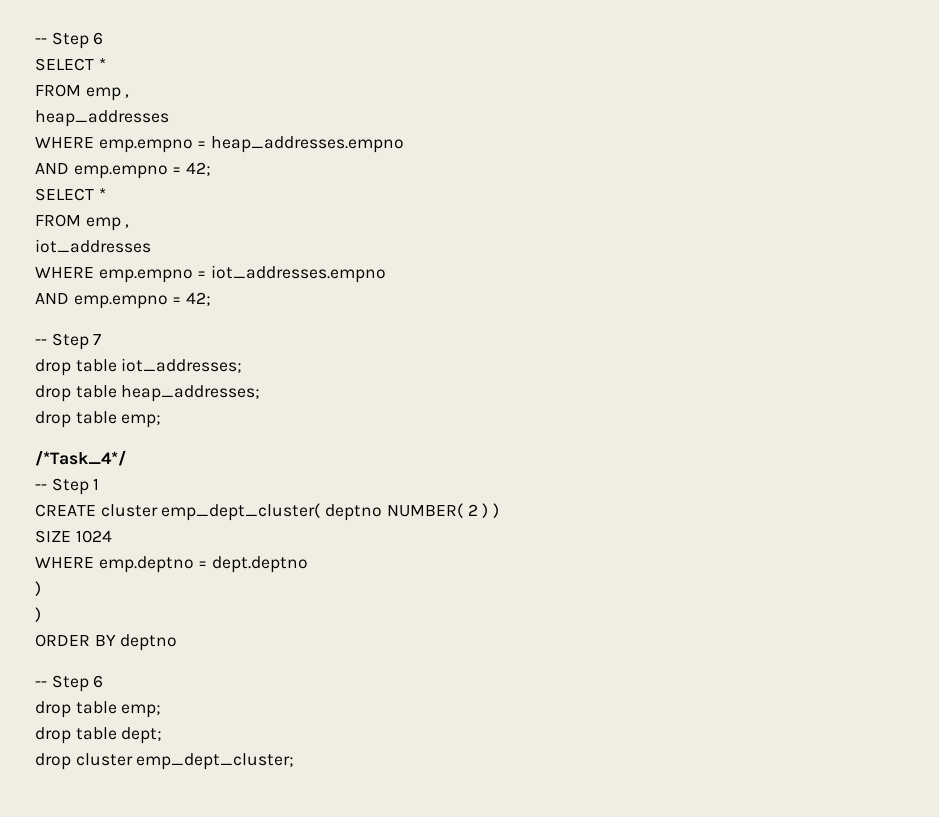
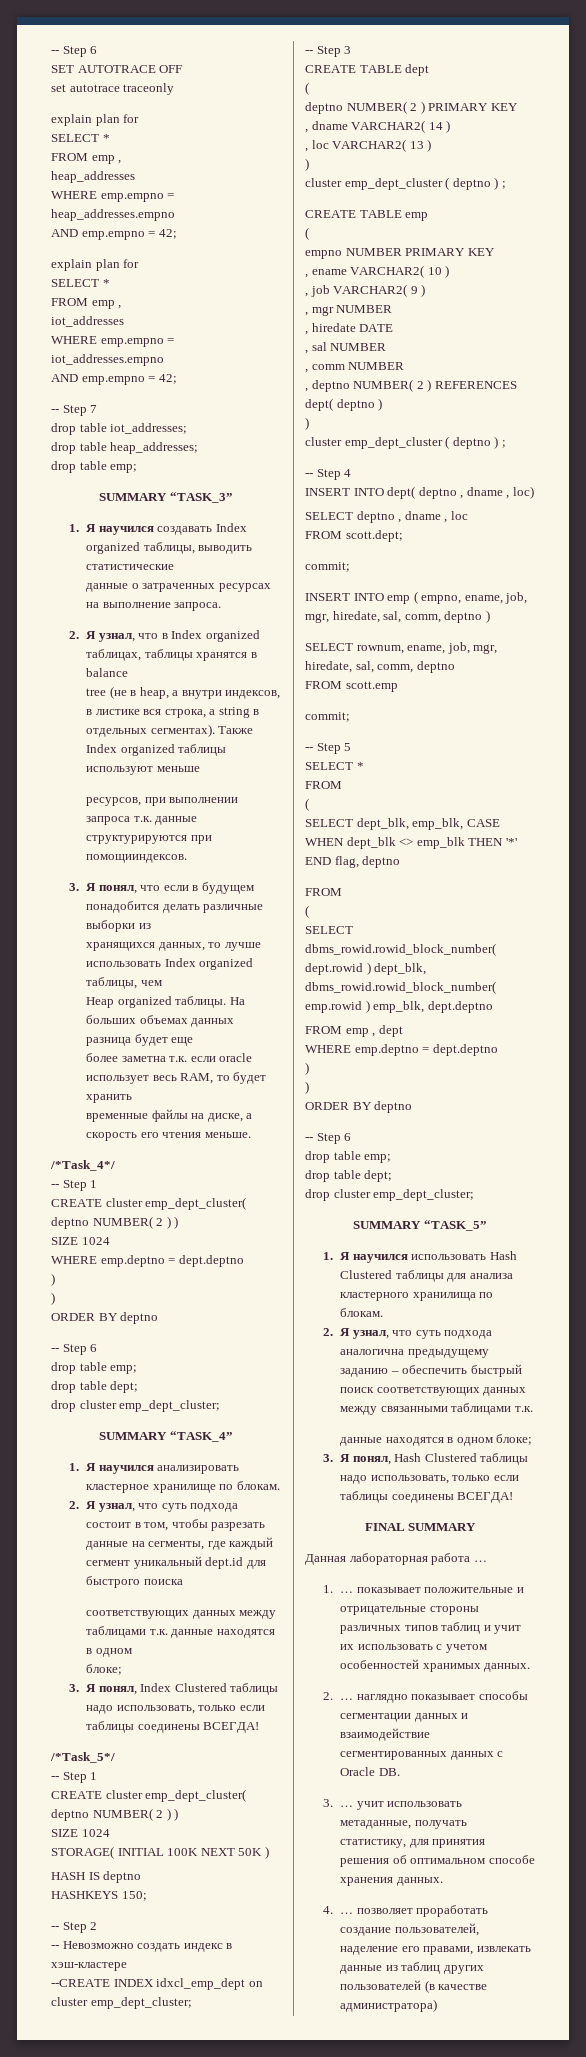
[35,32,104,49] -- Step 6 -> [51,46,98,57] [51,65,183,73] [51,83,175,95] [51,114,140,126] -- Step 6 // SET AUTOTRACE OFF // set autotrace traceonly // explain plan for
(212, 169) none -> [51,259,140,271] // explain plan for
(162, 421) none -> [99,492,233,503] [68,523,247,535] [86,542,253,554] [86,564,175,570] [86,583,271,592] [86,602,222,611] [68,630,260,642] [86,649,257,661] [86,668,129,677] [86,686,281,699] [86,707,260,718] [86,724,254,737] [86,744,227,756] [86,766,200,775] [86,797,239,806] [86,816,198,825] [86,835,212,844] [86,854,188,863] [68,882,254,894] [86,901,264,913] [86,920,151,932] [86,942,261,951] [86,958,254,970] [86,977,162,989] [86,996,245,1008] [86,1015,235,1027] [86,1034,194,1046] [86,1053,253,1062] [86,1072,267,1084] [86,1094,133,1103] [86,1109,253,1122] [86,1132,251,1141] // SUMMARY “TASK_3” // 1. Я научился создавать Index organized таблицы, выводить статистические // данные о затраченных ресурсах на выполнение запроса. // 2. Я узнал, что в Index organized таблицах, таблицы хранятся в balance // tree (не в heap, а внутри индексов, в листике вся строка, а string в отдельных сегментах). Также Index organized таблицы используют меньше // ресурсов, при выполнении запроса т.к. данные структурируются при помощииндексов. // 3. Я понял, что если в будущем понадобится делать различные выборки из // хранящихся данных, то лучше использовать Index organized таблицы, чем // Heap organized таблицы. На больших объемах данных разница будет еще // более заметна т.к. если oracle использует весь RAM, то будет хранить // временные файлы на диске, а скорость его чтения меньше.
(295, 761) none -> [99,1431,233,1442] [68,1463,240,1474] [86,1481,280,1493] [68,1501,239,1512] [86,1519,266,1531] [86,1537,274,1550] [86,1556,266,1569] [86,1576,183,1588] [86,1610,277,1619] [86,1626,275,1638] [86,1648,132,1657] [86,1664,123,1675] [68,1683,279,1695] [86,1705,265,1714] [86,1721,260,1733] [50,1752,115,1763] [51,1772,98,1783] [51,1789,247,1802] [51,1808,179,1821] [51,1829,110,1837] [51,1846,269,1859] [51,1871,142,1883] [51,1891,147,1901] [51,1922,98,1933] [51,1941,233,1952] [51,1962,127,1971] [51,1978,263,1990] [51,1997,192,2009] [305,46,352,57] [305,64,430,76] [305,82,309,95] [305,101,518,114] [305,120,451,133] [305,139,432,152] [305,158,309,171] [305,177,506,190] [305,210,429,221] [305,227,309,240] [305,248,495,259] [305,265,450,278] [305,284,426,297] [305,305,393,316] [305,323,394,335] [305,342,387,354] [305,362,405,373] [305,379,517,392] [305,398,383,411] [305,417,309,430] [305,436,506,449] [305,469,352,480] [305,486,534,499] [305,511,468,523] [305,530,403,542] [305,562,350,572] [305,591,528,604] [305,610,490,623] [305,642,498,654] [305,661,455,673] [305,681,398,692] [305,712,350,722] [305,743,352,754] [305,762,364,770] [305,781,342,789] [305,798,309,811] [305,818,500,830] [305,837,517,849] [305,856,401,868] [305,888,342,896] [305,905,309,918] [305,926,353,934] [305,943,496,956] [305,962,427,975] [305,981,496,994] [305,1000,493,1013] [305,1025,403,1037] [305,1044,498,1056] [305,1062,309,1075] [305,1081,309,1094] [305,1101,413,1113] [305,1133,352,1144] [305,1151,392,1163] [305,1170,393,1182] [305,1189,475,1201] [353,1220,487,1231] [322,1251,517,1263] [340,1270,513,1282] [340,1292,494,1301] [340,1308,384,1317] [322,1328,493,1339] [340,1349,489,1358] [340,1364,522,1377] [340,1387,527,1396] [340,1403,533,1415] [340,1434,533,1446] [322,1453,529,1465] [340,1475,519,1484] [340,1491,514,1503] [364,1523,477,1531] [305,1553,487,1565] [322,1585,524,1593] [340,1606,479,1615] [340,1622,522,1634] [340,1644,487,1653] [340,1659,531,1672] [322,1691,528,1703] [340,1713,469,1722] [340,1728,431,1741] [340,1751,504,1760] [340,1767,400,1776] [322,1799,463,1810] [340,1820,467,1829] [340,1839,486,1848] [340,1855,535,1867] [340,1877,443,1886] [322,1905,489,1917] [340,1923,479,1936] [340,1946,531,1955] [340,1962,484,1974] [340,1980,488,1993] [340,1999,438,2012] // SUMMARY “TASK_4” // 1. Я научился анализировать кластерное хранилище по блокам. // 2. Я узнал, что суть подхода состоит в том, чтобы разрезать данные на сегменты, где каждый сегмент уникальный dept.id для быстрого поиска // соответствующих данных между таблицами т.к. данные находятся в одном // блоке; // 3. Я понял, Index Clustered таблицы надо использовать, только если таблицы соединены ВСЕГДА! // /*Task_5*/ // -- Step 1 // CREATE cluster emp_dept_cluster( deptno NUMBER( 2 ) ) // SIZE 1024 // STORAGE( INITIAL 100K NEXT 50K ) // HASH IS deptno // HASHKEYS 150; // -- Step 2 // -- Невозможно создать индекс в хэш-кластере // --CREATE INDEX idxcl_emp_dept on cluster emp_dept_cluster; // -- Step 3 // CREATE TABLE dept // ( // deptno NUMBER( 2 ) PRIMARY KEY // , dname VARCHAR2( 14 ) // , loc VARCHAR2( 13 ) // ) // cluster emp_dept_cluster ( deptno ) ; // CREATE TABLE emp // ( // empno NUMBER PRIMARY KEY // , ename VARCHAR2( 10 ) // , job VARCHAR2( 9 ) // , mgr NUMBER // , hiredate DATE // , sal NUMBER // , comm NUMBER // , deptno NUMBER( 2 ) REFERENCES dept( deptno ) // ) // cluster emp_dept_cluster ( deptno ) ; // -- Step 4 // INSERT INTO dept( deptno , dname , loc) // SELECT deptno , dname , loc // FROM scott.dept; // commit; // INSERT INTO emp ( empno, ename, job, mgr, hiredate, sal, comm, deptno ) // SELECT rownum, ename, job, mgr, hiredate, sal, comm, deptno // FROM scott.emp // commit; // -- Step 5 // SELECT * // FROM // ( // SELECT dept_blk, emp_blk, CASE WHEN dept_blk <> emp_blk THEN '*' END flag, deptno // FROM // ( // SELECT dbms_rowid.rowid_block_number( dept.rowid ) dept_blk, dbms_rowid.rowid_block_number( emp.rowid ) emp_blk, dept.deptno // FROM emp , dept // WHERE emp.deptno = dept.deptno // ) // ) // ORDER BY deptno // -- Step 6 // drop table emp; // drop table dept; // drop cluster emp_dept_cluster; // SUMMARY “TASK_5” // 1. Я научился использовать Hash Clustered таблицы для анализа кластерного хранилища по блокам. // 2. Я узнал, что суть подхода аналогична предыдущему заданию – обеспечить быстрый поиск соответствующих данных между связанными таблицами т.к. // данные находятся в одном блоке; // 3. Я понял, Hash Clustered таблицы надо использовать, только если таблицы соединены ВСЕГДА! // FINAL SUMMARY // Данная лабораторная работа … // 1. … показывает положительные и отрицательные стороны различных типов таблиц и учит их использовать с учетом особенностей хранимых данных. // 2. … наглядно показывает способы сегментации данных и взаимодействие сегментированных данных с Oracle DB. // 3. … учит использовать метаданные, получать статистику, для принятия решения об оптимальном способе хранения данных. // 4. … позволяет проработать создание пользователей, наделение его правами, извлекать данные из таблиц других пользователей (в качестве администратора)

